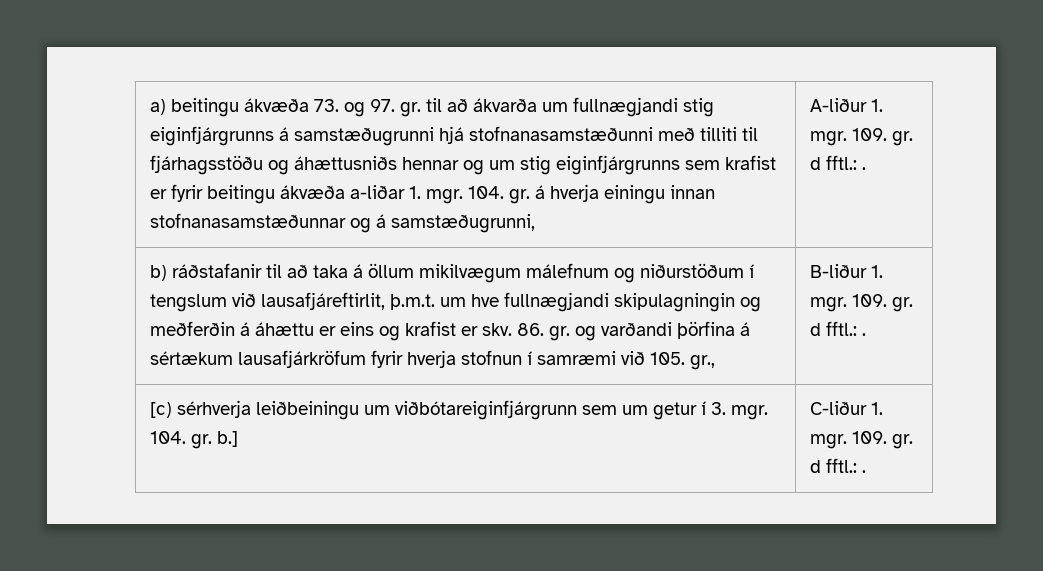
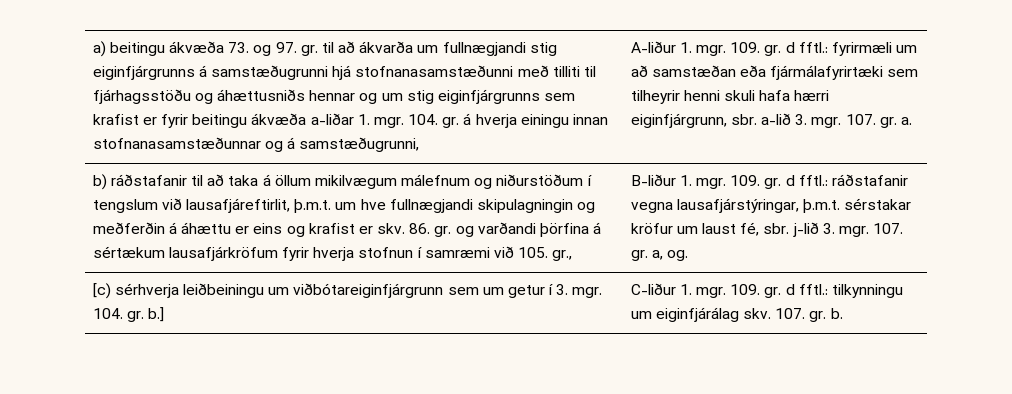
[862,167,867,170] . -> [831,42,918,56] [630,65,919,80] [630,90,830,104] [630,113,912,128] fyrirmæli um að samstæðan eða fjármálafyrirtæki sem tilheyrir henni skuli hafa hærri eiginfjárgrunn, sbr. a-lið 3. mgr. 107. gr. a.
[862,333,867,336] . -> [831,174,908,186] [630,198,912,213] [630,222,904,237] [630,250,688,261] ráðstafanir vegna lausafjárstýringar, þ.m.t. sérstakar kröfur um laust fé, sbr. j-lið 3. mgr. 107. gr. a, og.
[862,470,867,473] . -> [831,284,903,298] [630,307,843,322] tilkynningu um eiginfjárálag skv. 107. gr. b.

